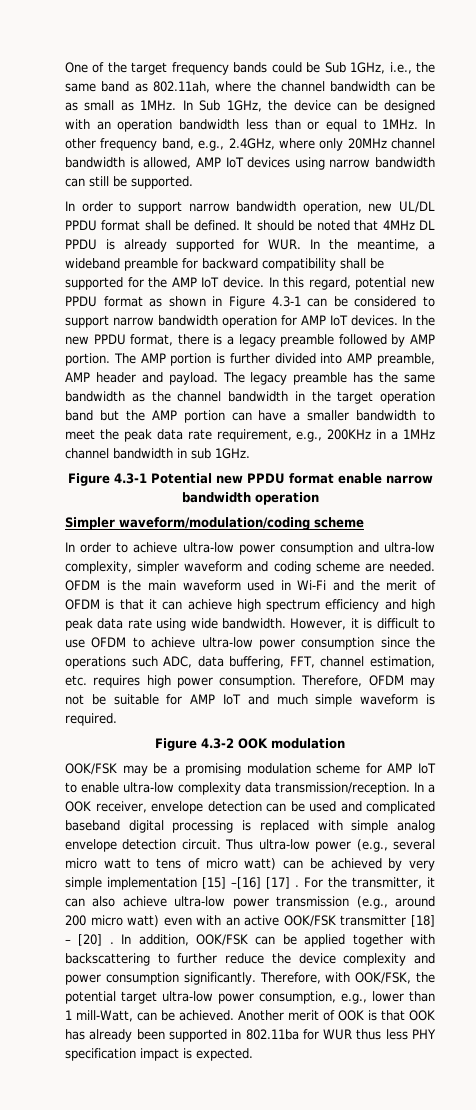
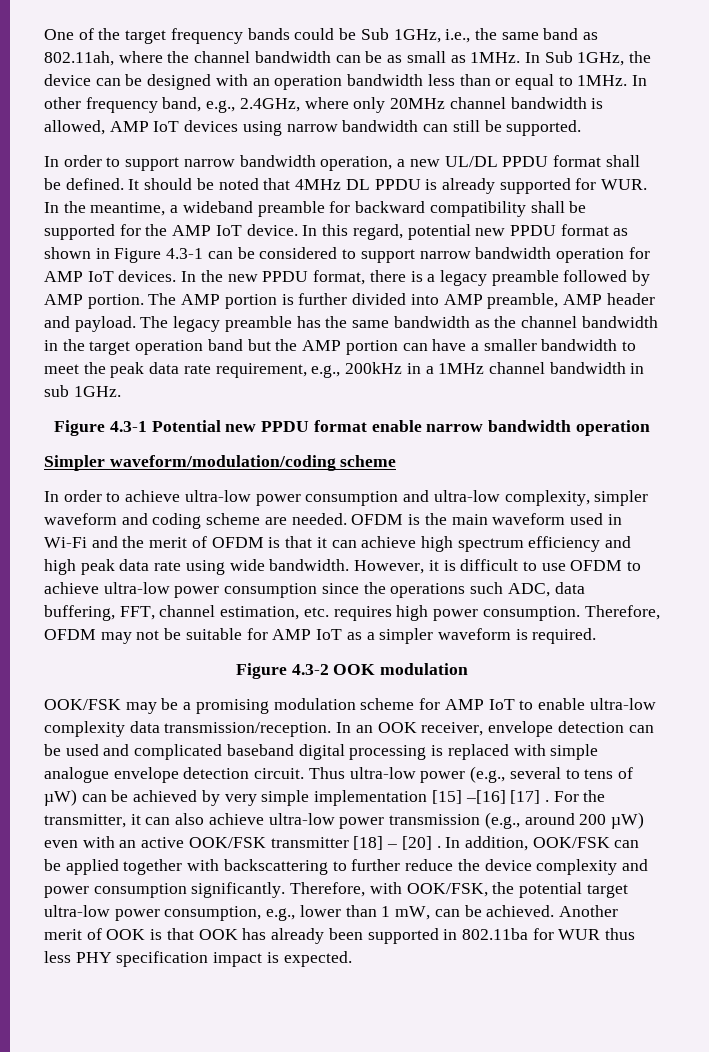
(362, 207) none -> [397,159,406,167] a
[327,429,372,440] 200KHz -> [345,362,403,374] 200kHz
[247,694,353,707] and much simple -> [346,628,434,644] as a simpler
[428,784,435,793] a -> [355,725,373,733] an
[397,820,436,833] analog -> [44,767,109,783] analogue
[65,858,131,869] micro watt -> (561, 773) none
[205,858,277,870] micro watt) -> [44,789,77,806] µW)
[90,915,160,927] micro watt) -> [610,812,644,829] µW)
[76,1010,133,1022] mill-Watt, -> [395,906,431,920] mW,

